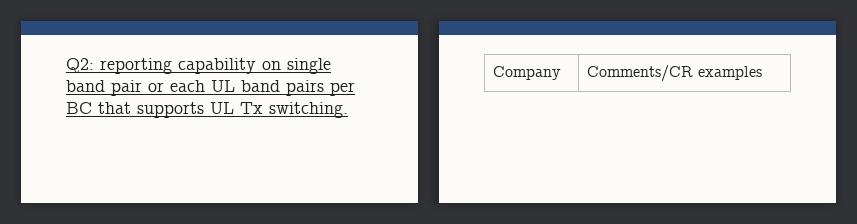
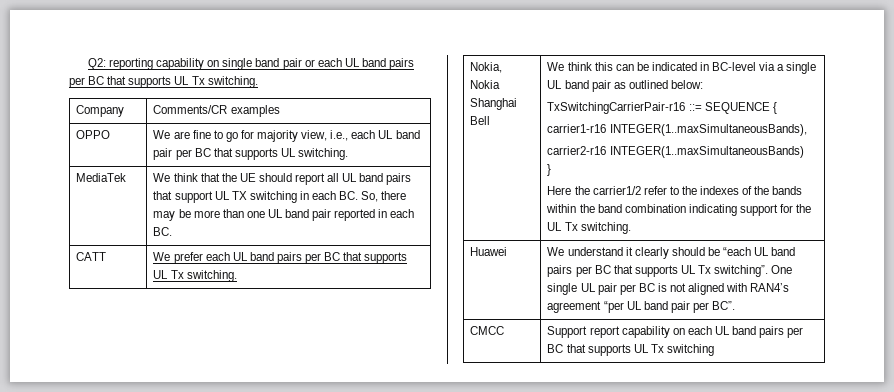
(762, 73) none -> [76,130,111,139] [153,130,420,142] [153,148,349,160] [76,173,127,182] [153,173,412,185] [153,191,407,203] [153,209,415,221] [153,227,173,236] [76,252,107,261] [153,252,408,264] [153,270,237,282] [470,62,503,73] [470,80,501,89] [470,98,518,110] [470,116,491,125] [547,62,817,74] [547,80,703,92] [547,102,777,114] [547,124,807,136] [547,146,804,158] [547,164,552,176] [547,186,803,195] [546,204,812,216] [547,222,631,234] [470,247,508,256] [547,247,796,259] [547,265,793,277] [547,283,790,295] [547,301,736,313] [470,326,505,335] [547,326,804,338] [547,344,714,356] // OPPO | We are fine to go for majority view, i.e., each UL band pair per BC that supports UL switching. // MediaTek | We think that the UE should report all UL band pairs that support UL TX switching in each BC. So, there may be more than one UL band pair reported in each BC. // CATT | We prefer each UL band pairs per BC that supports UL Tx switching. // Nokia, Nokia Shanghai Bell | We think this can be indicated in BC-level via a single UL band pair as outlined below: // TxSwitchingCarrierPair-r16 ::= SEQUENCE { // carrier1-r16 INTEGER(1..maxSimultaneousBands), // carrier2-r16 INTEGER(1..maxSimultaneousBands) // } // Here the carrier1/2 refer to the indexes of the bands within the band combination indicating support for the UL Tx switching. // Huawei | We understand it clearly should be “each UL band pairs per BC that supports UL Tx switching”. One single UL pair per BC is not aligned with RAN4’s agreement “per UL band pair per BC”. // CMCC | Support report capability on each UL band pairs per BC that supports UL Tx switching

